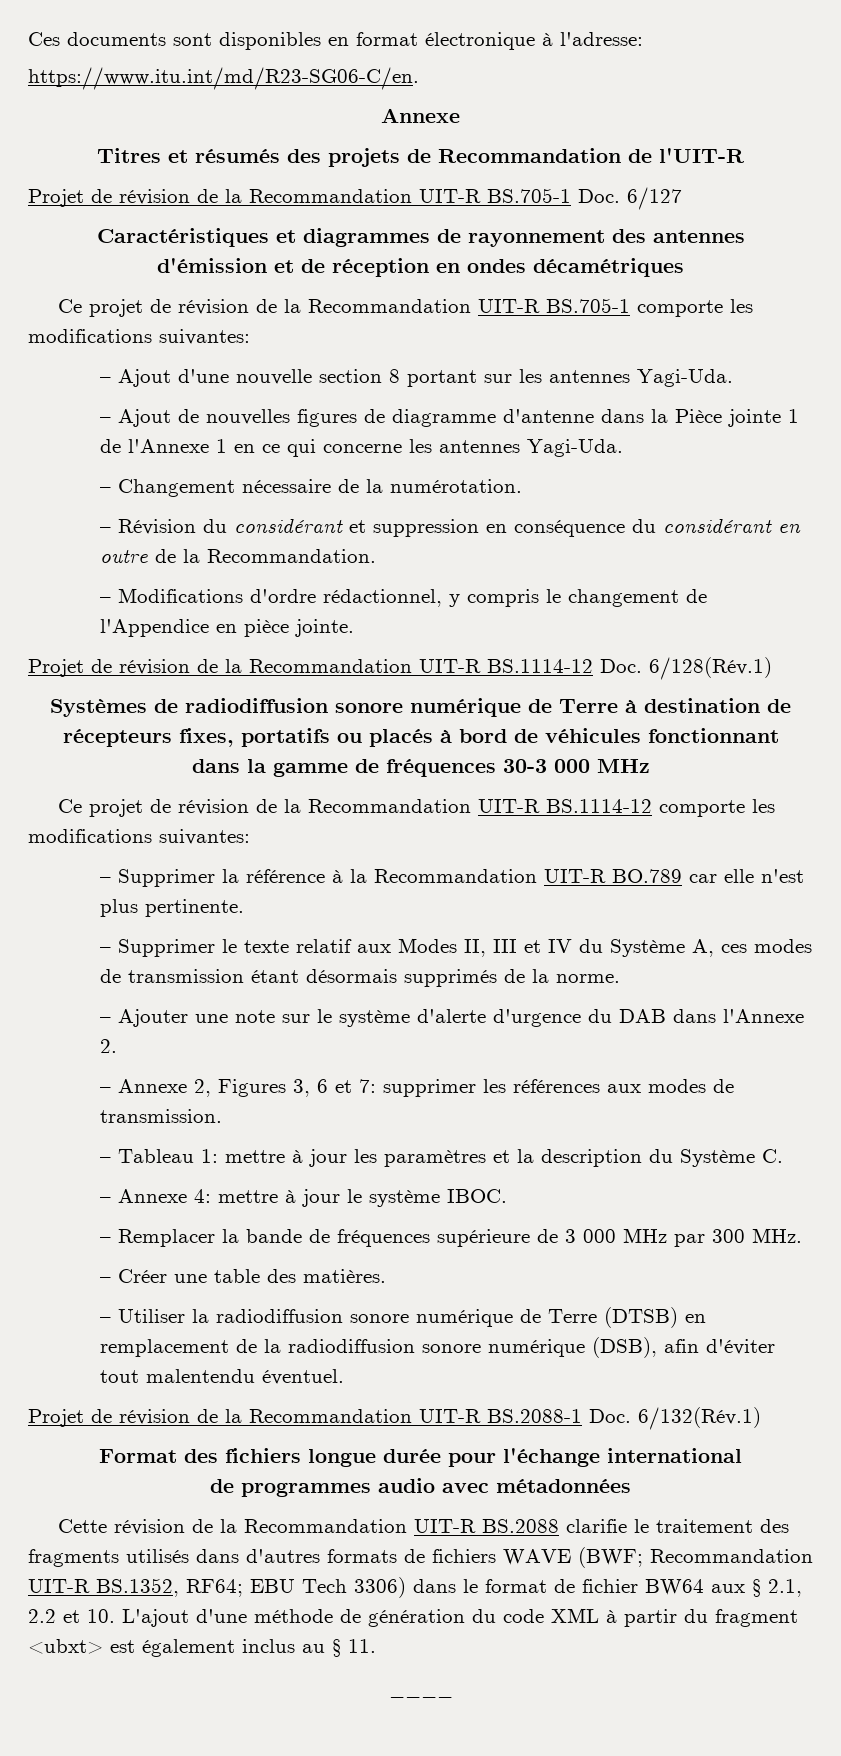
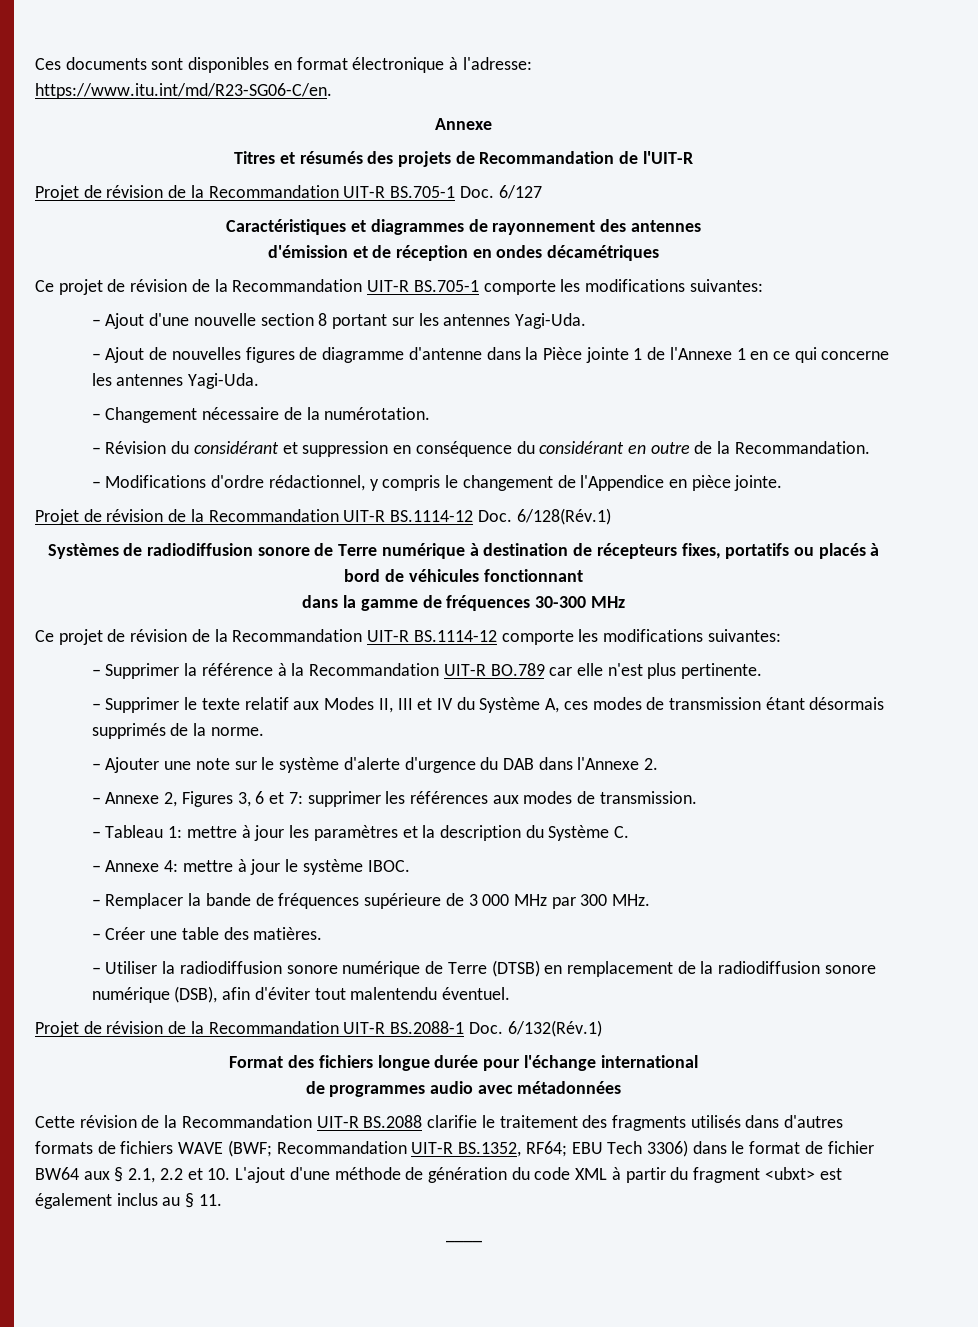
[410,698,618,717] numérique de Terre -> [314,543,465,559] de Terre numérique
[502,759,590,773] 30-3 000 -> [534,596,586,608] 30-300

